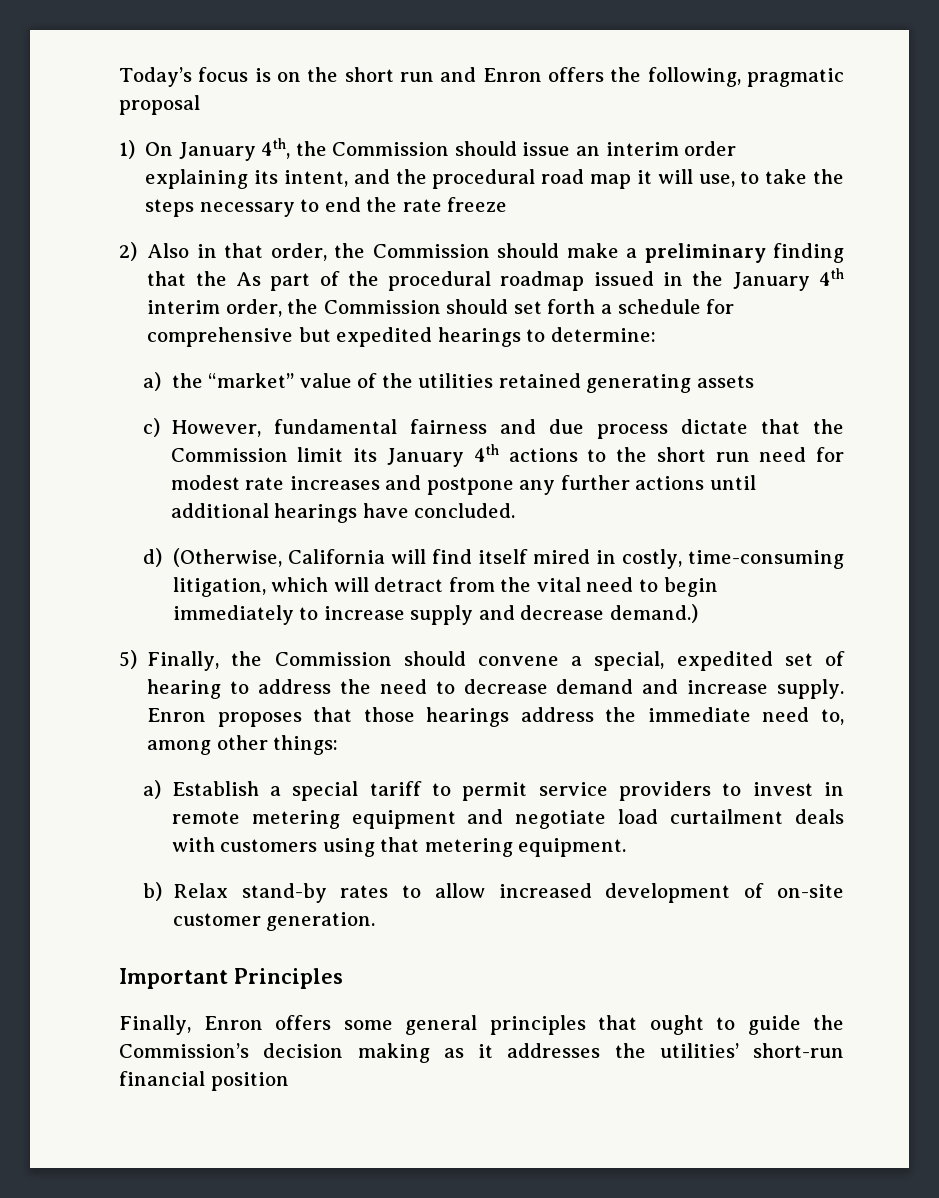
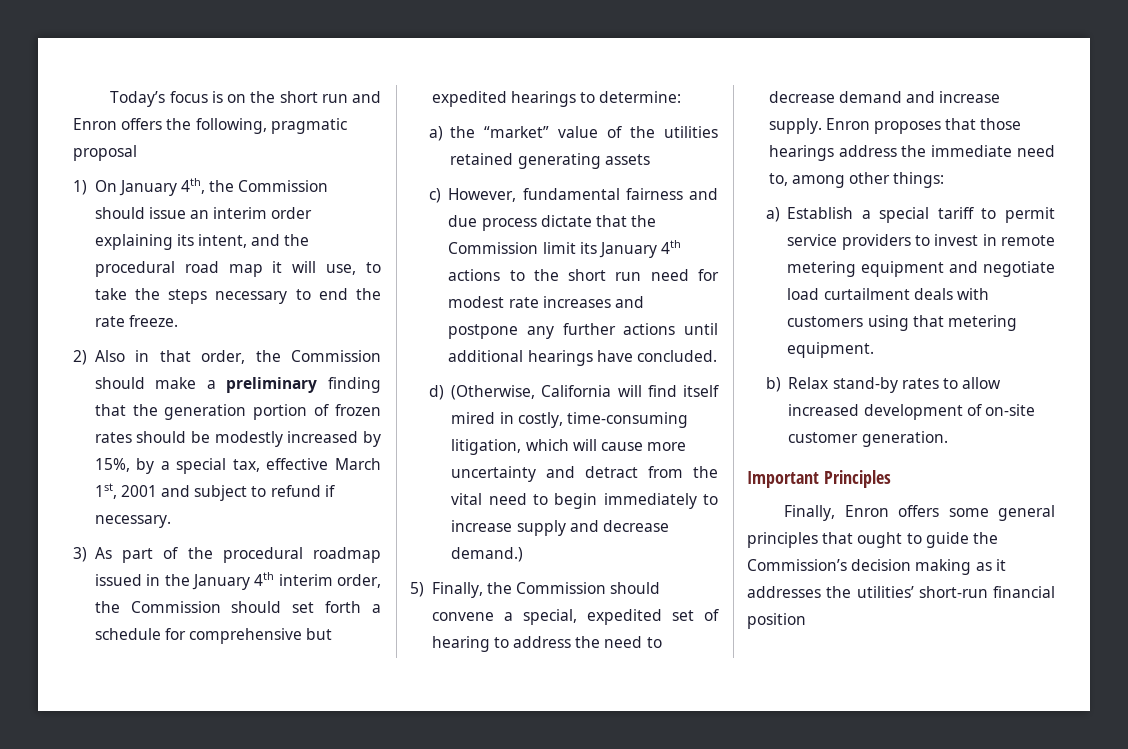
[447,197,508,212] freeze -> [128,315,178,327] freeze.
(227, 278) none -> [164,404,381,420] [94,431,381,447] [94,458,381,474] [94,483,335,501] [94,515,171,528] [73,547,87,562] generation portion of frozen rates should be modestly increased by 15%, by a special tax, effective March 1st, 2001 and subject to refund if necessary. // 3)
(369, 584) none -> [600,442,687,451] [451,466,576,482] cause more uncertainty and

